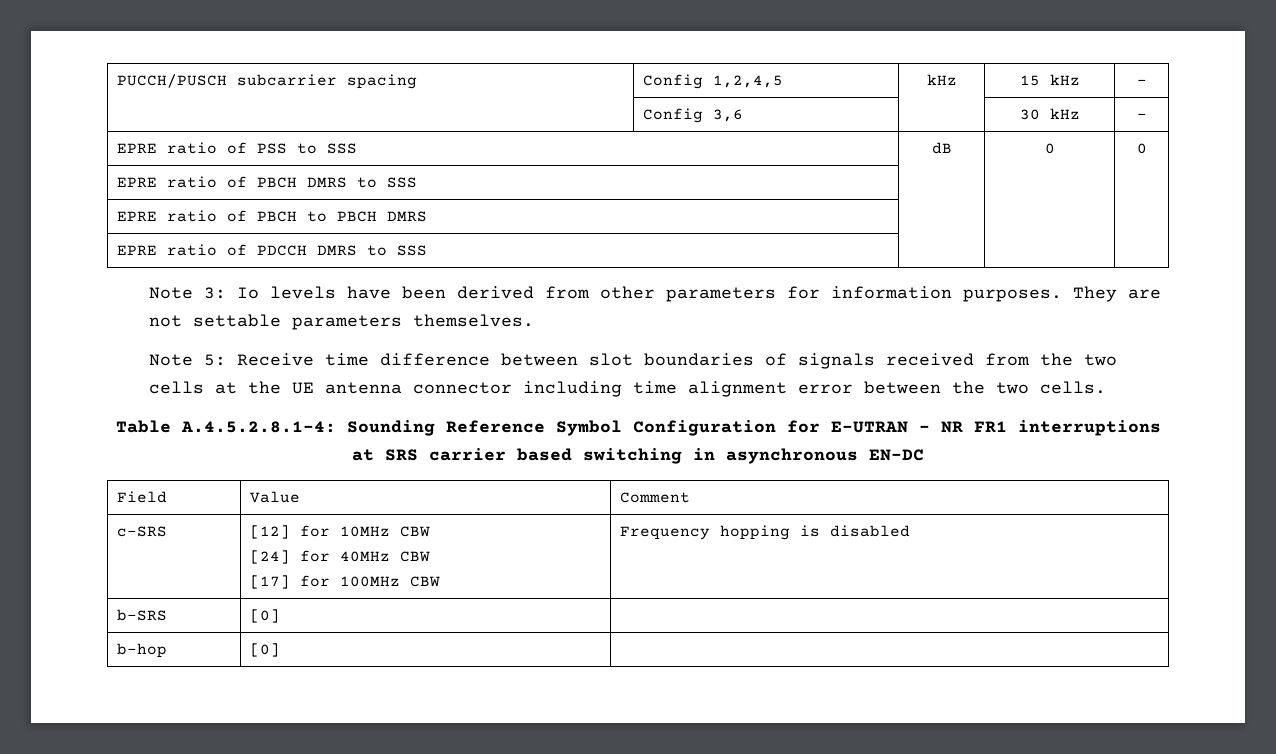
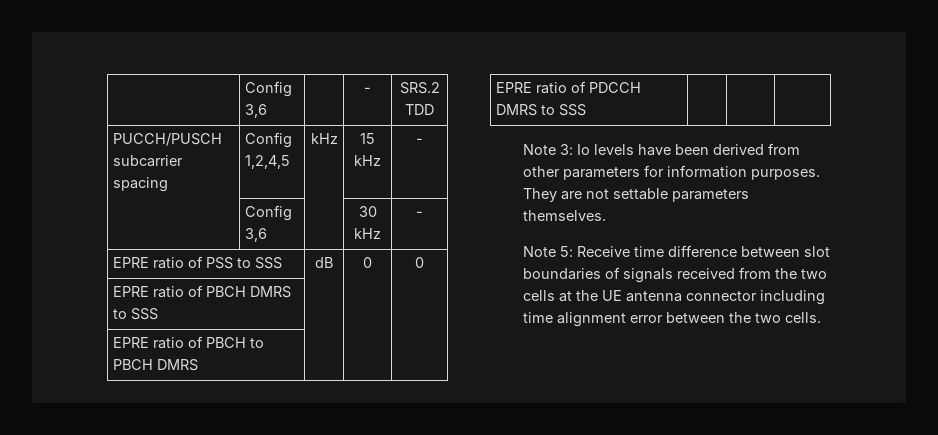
(117, 81) none -> [244,81,292,97] [244,104,267,118] [364,87,371,93] [399,82,440,94] [405,104,434,115] | Config 3,6 | | - | SRS.2 TDD //
[115,420,1161,436] [352,448,924,464] [117,491,168,503] [250,491,301,503] [620,492,691,503] [117,526,168,537] [250,525,431,539] [250,550,431,564] [250,575,441,589] [620,525,911,540] [117,609,168,621] [250,609,281,623] [117,643,168,658] [250,643,281,657] // Table A.4.5.2.8.1-4: Sounding Reference Symbol Configuration for E-UTRAN – NR FR1 interruptions at SRS carrier based switching in asynchronous EN-DC // Field | Value | Comment // c-SRS | [12] for 10MHz CBW // [24] for 40MHz CBW // [17] for 100MHz CBW | Frequency hopping is disabled // b-SRS | [0] | // b-hop | [0] | -> (821, 317) none

